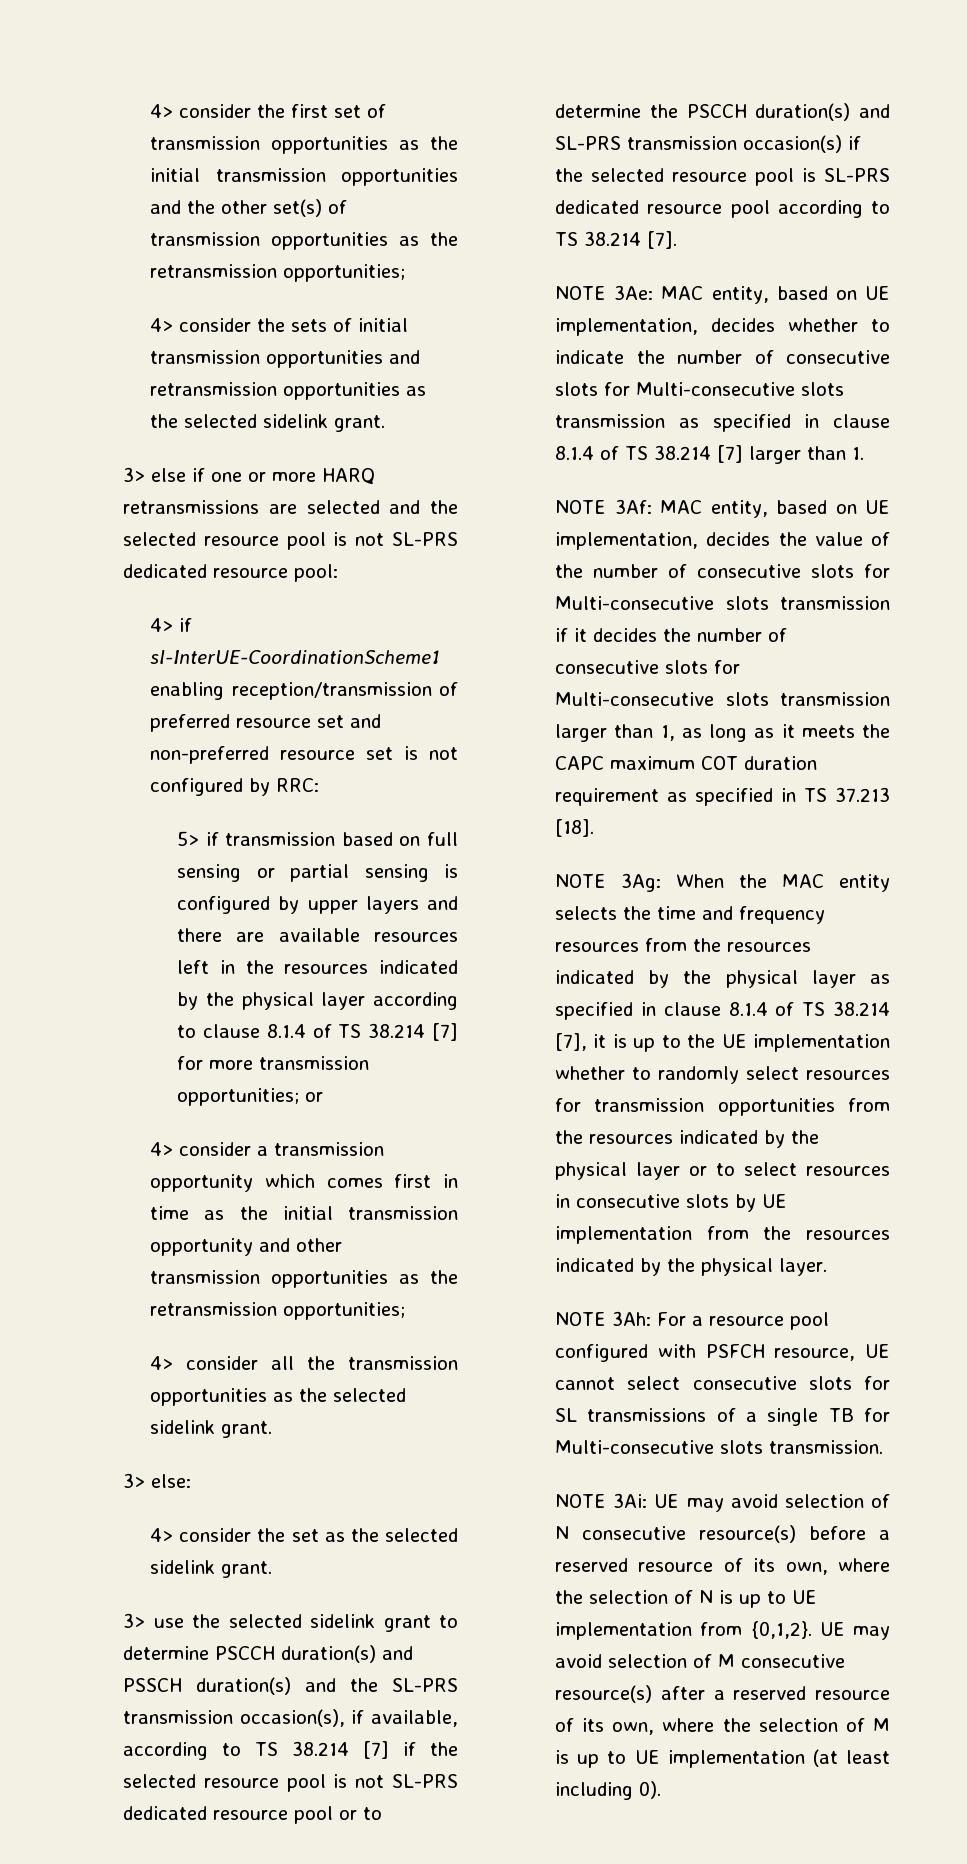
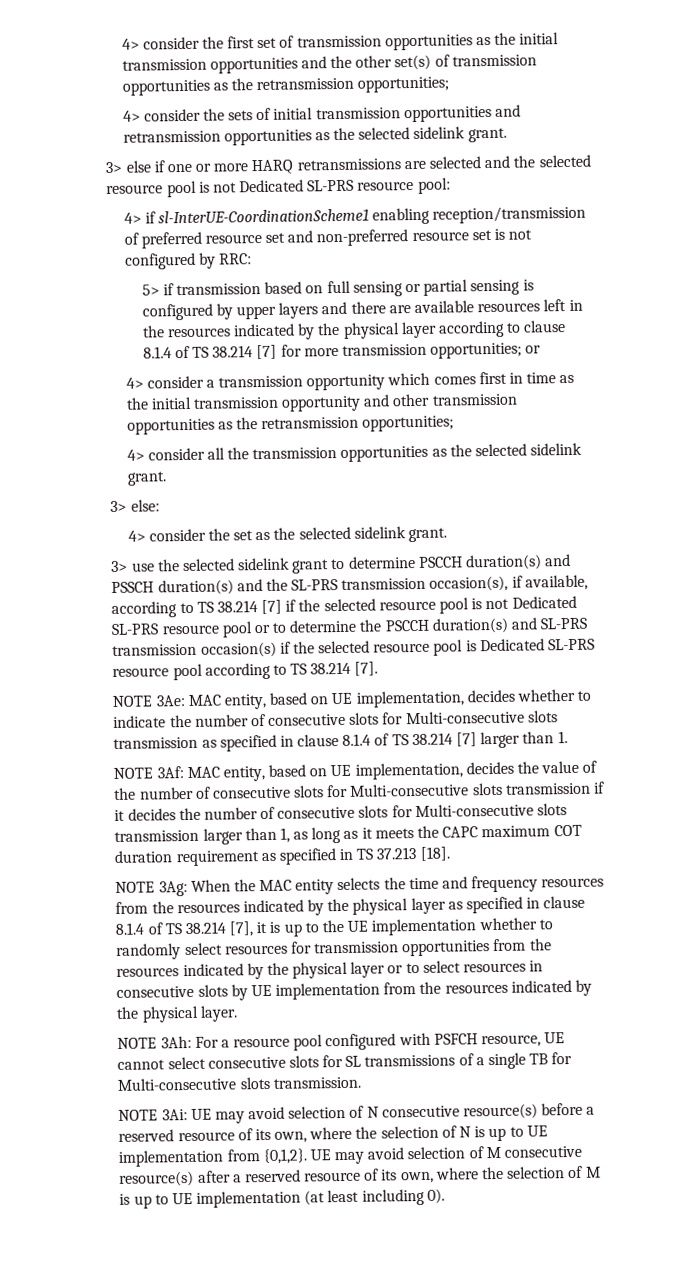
[392,532,459,546] [123,564,208,578] SL-PRS dedicated -> [239,179,355,193] Dedicated SL-PRS
[392,1774,459,1788] [123,1806,208,1820] SL-PRS dedicated -> [511,595,577,609] [111,623,160,635] Dedicated SL-PRS
[824,168,891,182] [555,200,640,214] SL-PRS dedicated -> [479,638,595,652] Dedicated SL-PRS

